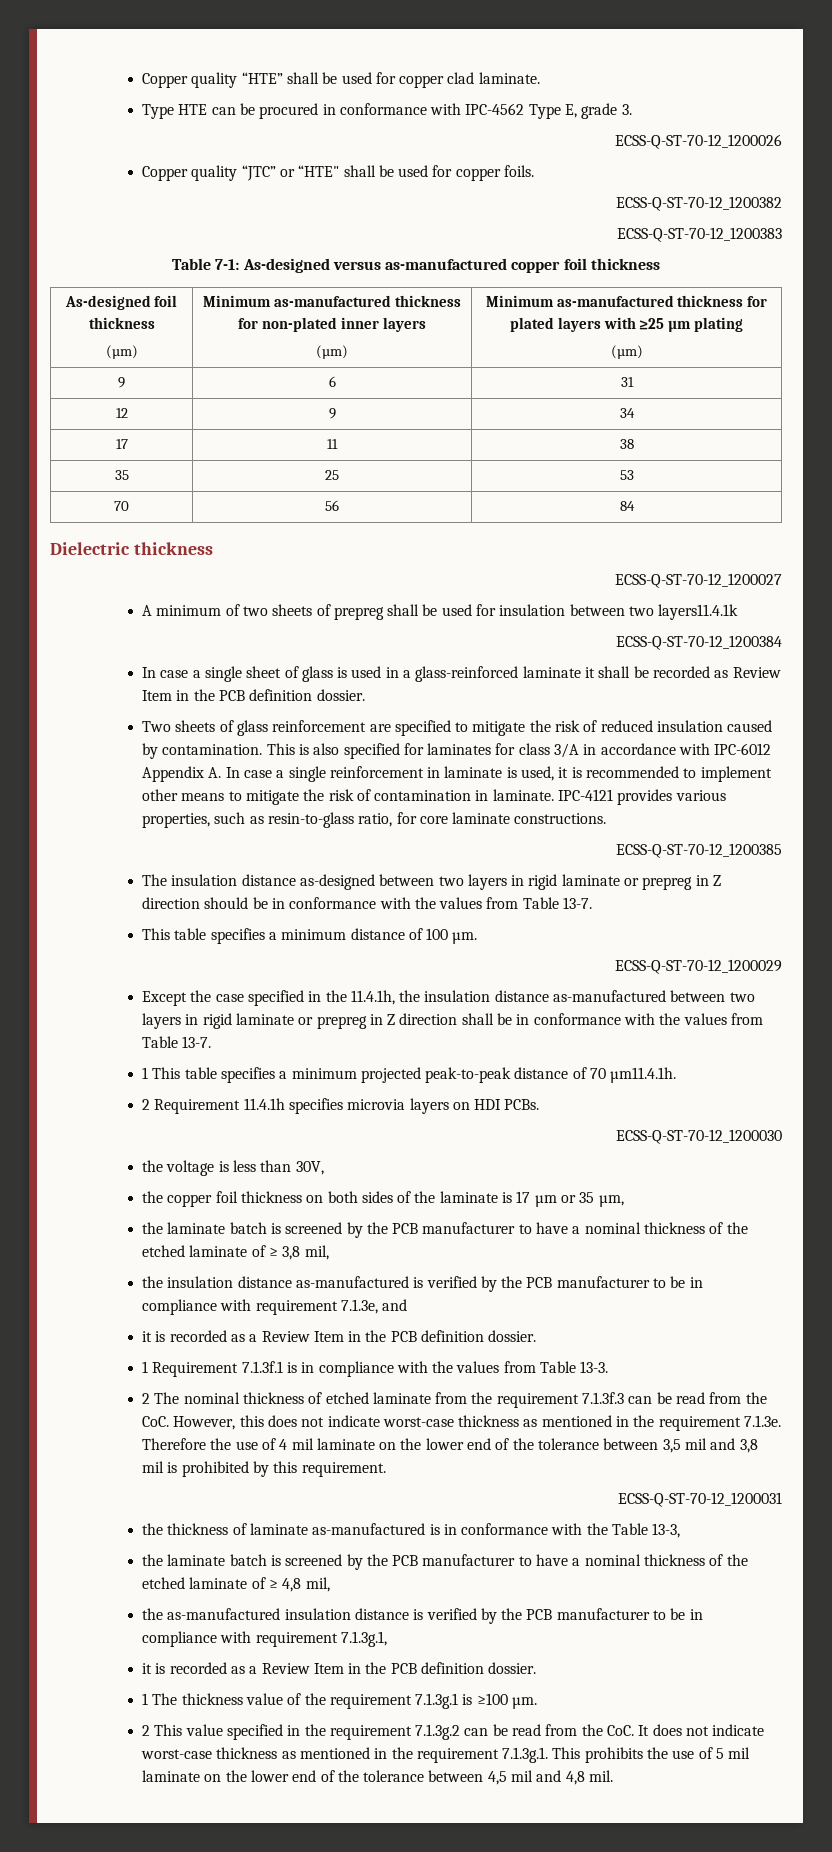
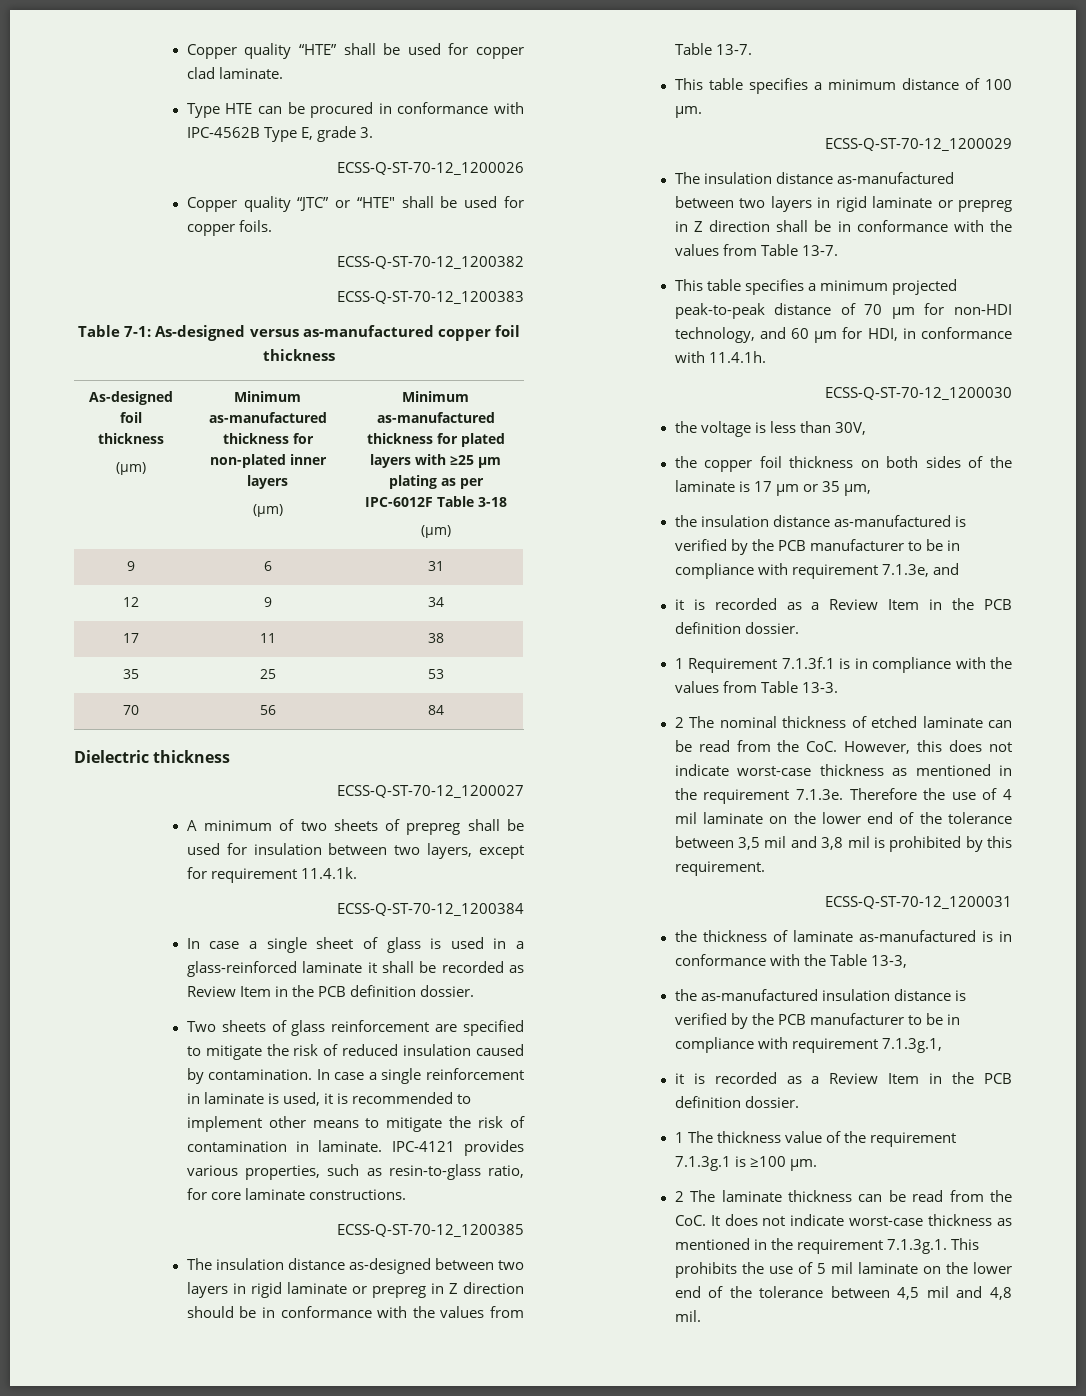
[465,103,525,115] IPC-4562 -> [186,127,260,138] IPC-4562B
(744, 324) none -> [440,478,484,489] [364,496,507,507] as per IPC-6012F Table 3-18
[658,604,739,620] layers11.4.1k -> [427,843,524,859] [186,867,357,883] layers, except for requirement 11.4.1k.
[266,743,772,759] [141,766,222,782] This is also specified for laminates for class 3/A in accordance with IPC-6012 Appendix A. -> (313, 1074) none
[141,990,421,1006] Except the case specified in the 11.4.1h, the -> [674,172,700,184] The
[141,1067,148,1079] 1 -> (838, 250) none
[610,1067,677,1083] [141,1098,540,1114] µm11.4.1h. // 2 Requirement 11.4.1h specifies microvia layers on HDI PCBs. -> [891,303,1012,319] [674,327,1012,343] [674,351,766,363] µm for non-HDI technology, and 60 µm for HDI, in conformance with 11.4.1h.
[141,1222,748,1238] [141,1245,329,1260] // the laminate batch is screened by the PCB manufacturer to have a nominal thickness of the etched laminate of ≥ 3,8 mil, -> (872, 490) none
[435,1392,625,1408] from the requirement 7.1.3f.3 -> (983, 722) none
[141,1554,748,1570] [141,1577,330,1592] // the laminate batch is screened by the PCB manufacturer to have a nominal thickness of the etched laminate of ≥ 4,8 mil, -> (907, 961) none
[154,1724,461,1740] This value specified in the requirement 7.1.3g.2 -> [690,1190,852,1202] The laminate thickness

